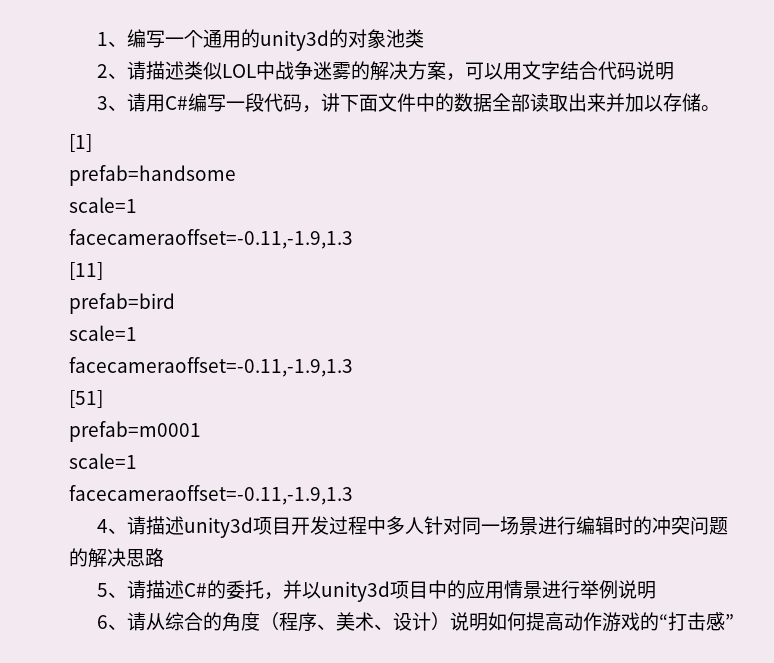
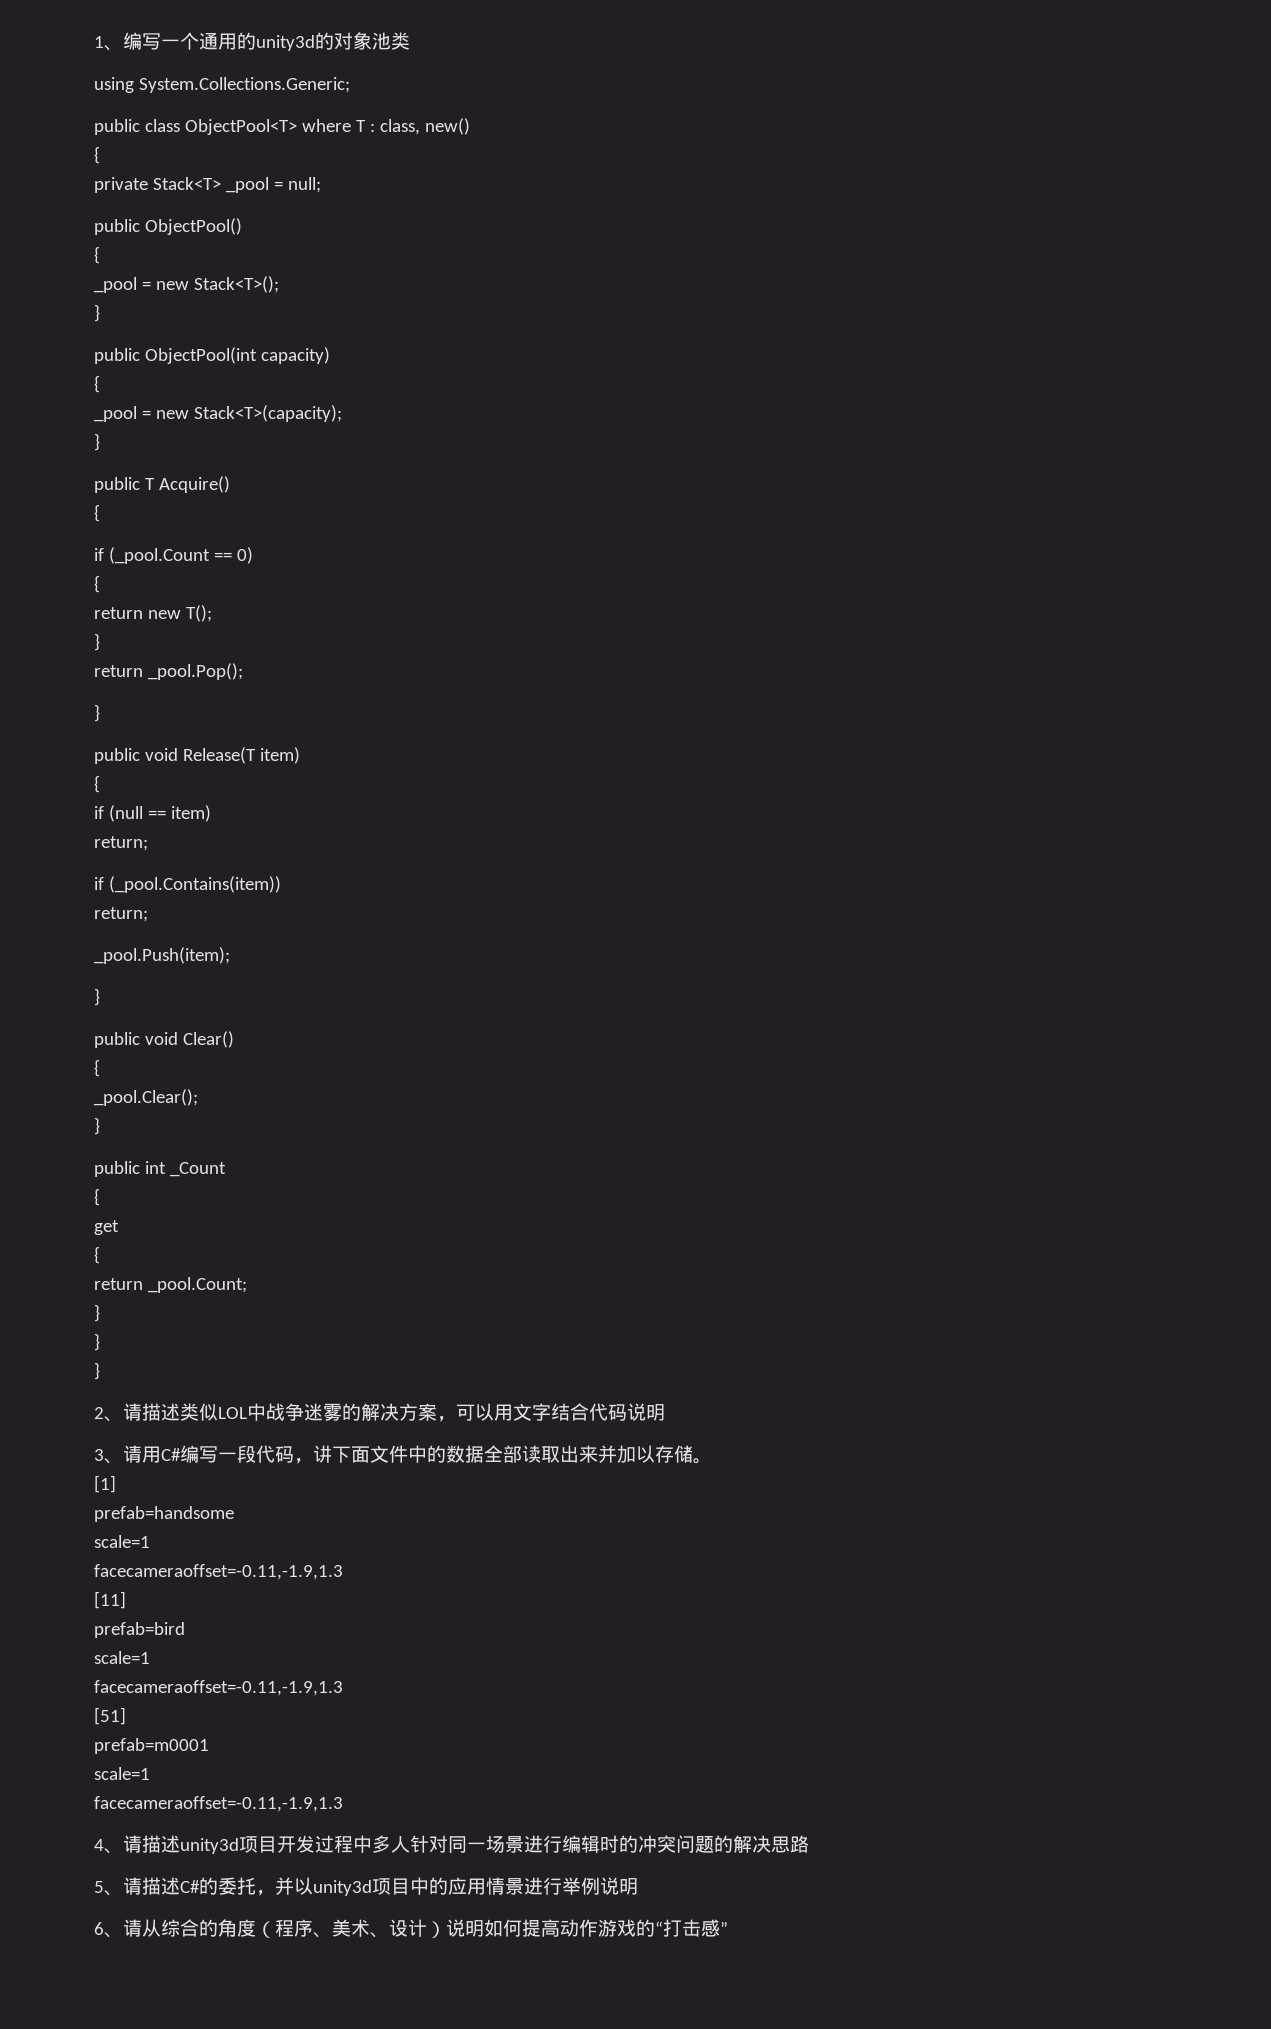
(425, 38) none -> [94,77,350,93] [94,118,470,135] [94,146,100,164] [94,177,321,193] [94,218,242,235] [94,246,100,264] [94,276,279,293] [94,304,100,322] [94,347,330,364] [94,375,100,393] [94,405,342,422] [94,433,100,451] [94,476,230,493] [94,504,100,522] [94,547,253,564] [94,575,100,593] [94,605,212,622] [94,633,100,651] [94,663,243,680] [94,704,100,722] [94,747,300,764] [94,775,100,793] [94,805,211,822] [94,836,148,851] [94,876,281,893] [94,907,148,922] [94,947,230,964] [94,988,100,1006] [94,1031,234,1048] [94,1059,100,1077] [94,1089,198,1106] [94,1117,100,1135] [94,1161,226,1177] [94,1188,100,1206] [94,1220,119,1235] [94,1246,100,1264] [94,1277,247,1293] [94,1304,100,1322] [94,1333,100,1351] [94,1362,100,1380] // using System.Collections.Generic; // public class ObjectPool<T> where T : class, new() // { // private Stack<T> _pool = null; // public ObjectPool() // { // _pool = new Stack<T>(); // } // public ObjectPool(int capacity) // { // _pool = new Stack<T>(capacity); // } // public T Acquire() // { // if (_pool.Count == 0) // { // return new T(); // } // return _pool.Pop(); // } // public void Release(T item) // { // if (null == item) // return; // if (_pool.Contains(item)) // return; // _pool.Push(item); // } // public void Clear() // { // _pool.Clear(); // } // public int _Count // { // get // { // return _pool.Count; // } // } // }

